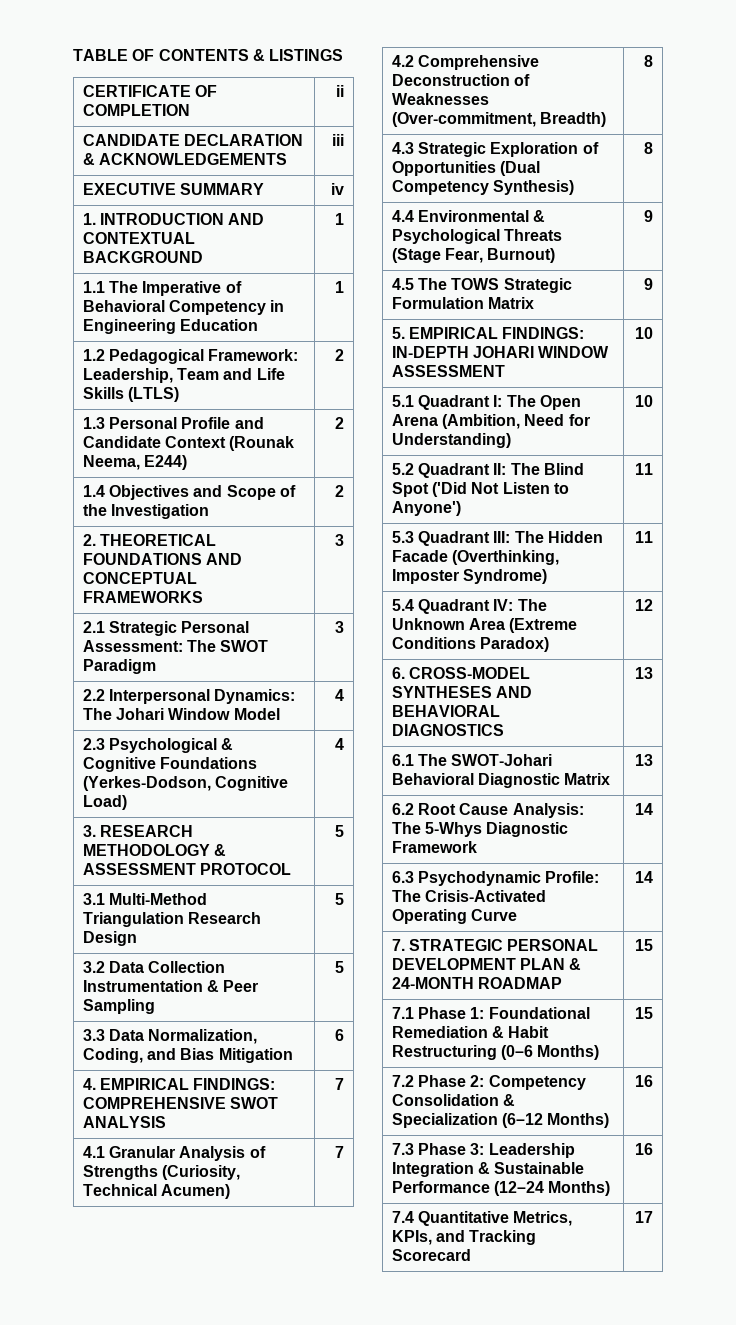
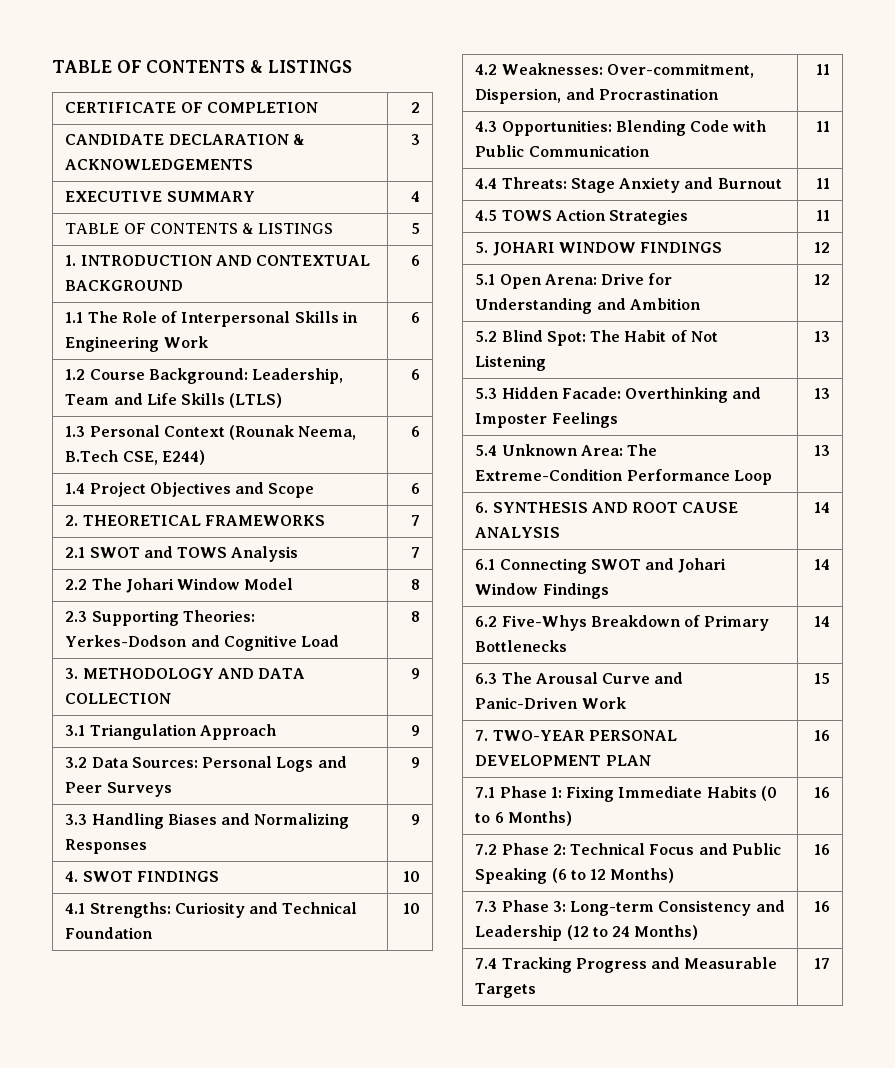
[336,85,345,97] ii -> [410,102,420,113] 2
[332,134,345,146] iii -> [410,134,420,145] 3
[331,183,345,195] iv -> [410,191,420,202] [65,223,334,234] [410,223,420,234] 4 // TABLE OF CONTENTS & LISTINGS | 5
[335,213,345,225] 1 -> [410,255,420,266] 6
[142,281,242,296] [82,300,285,315] [82,319,258,334] [335,281,345,293] Imperative of Behavioral Competency in Engineering Education | 1 -> [121,311,359,327] [65,336,208,352] [410,312,420,323] Role of Interpersonal Skills in Engineering Work | 6
[108,349,299,364] Pedagogical Framework: -> [89,368,248,384] Course Background:
[335,349,345,361] 2 -> [410,369,420,380] 6
[181,417,264,429] [82,436,161,448] Profile and Candidate -> (160, 431) none
(140, 462) none -> [65,450,158,465] B.Tech CSE,
[335,417,345,429] 2 -> [410,426,420,437] 6
(105, 491) none -> [89,482,146,497] Project
[279,485,296,497] [82,504,209,519] [335,485,345,497] of the Investigation | 2 -> [410,483,420,494] | 6
[82,553,242,565] [82,572,197,584] FOUNDATIONS AND CONCEPTUAL -> (201, 520) none
[335,534,345,546] 3 -> [410,515,420,526] 7
[108,621,250,636] [82,640,269,652] [82,659,156,674] [335,621,345,633] Strategic Personal Assessment: The SWOT Paradigm | 3 -> [89,546,299,562] [410,547,420,558] SWOT and TOWS Analysis | 7
[108,689,296,704] Interpersonal Dynamics: -> (88, 584) none
[335,689,345,701] 4 -> [410,579,420,590] 8
[108,738,234,753] [82,757,257,772] [82,776,288,791] [82,795,127,810] [335,738,345,750] [82,825,193,837] [82,844,226,856] [82,863,291,875] [335,825,345,837] [82,893,207,905] [82,912,261,927] [82,931,137,946] [335,893,345,905] [82,961,226,973] [82,980,259,992] [82,999,155,1014] [335,961,345,973] [82,1029,258,1044] [82,1048,293,1063] [335,1029,345,1041] [82,1078,276,1090] [82,1097,278,1109] [82,1116,166,1128] [335,1078,345,1090] [82,1146,266,1161] [82,1165,240,1180] [82,1184,230,1199] [335,1146,345,1158] [391,55,539,70] [391,74,530,86] [391,93,489,105] [391,112,606,127] [644,55,654,67] [391,142,599,157] [391,161,540,176] [391,180,574,195] [644,142,654,154] [391,210,546,222] [391,229,562,244] [391,248,556,263] [644,210,654,222] [391,278,572,293] [391,297,534,309] [644,278,654,290] [391,327,585,339] [391,346,610,358] [391,365,505,377] [635,327,654,339] [391,395,581,410] [391,414,590,429] [391,433,511,448] [635,395,654,407] [391,463,584,478] [391,482,569,497] [391,501,461,516] [635,463,654,475] [391,531,603,546] [391,550,559,565] [391,569,547,584] [635,531,654,543] [391,599,547,614] [391,618,578,633] [391,637,549,652] [635,599,654,611] [391,667,530,679] [391,686,532,698] [391,705,500,717] [391,724,504,736] [635,667,654,679] [391,754,553,766] [391,773,611,788] [635,754,654,766] [391,803,584,818] [391,822,569,837] [391,841,477,853] [635,803,654,815] [391,871,600,886] [391,890,546,902] [391,909,517,924] [635,871,654,883] Psychological & Cognitive Foundations (Yerkes-Dodson, Cognitive Load) | 4 // 3. RESEARCH METHODOLOGY & ASSESSMENT PROTOCOL | 5 // 3.1 Multi-Method Triangulation Research Design | 5 // 3.2 Data Collection Instrumentation & Peer Sampling | 5 // 3.3 Data Normalization, Coding, and Bias Mitigation | 6 // 4. EMPIRICAL FINDINGS: COMPREHENSIVE SWOT ANALYSIS | 7 // 4.1 Granular Analysis of Strengths (Curiosity, Technical Acumen) | 7 // 4.2 Comprehensive Deconstruction of Weaknesses (Over-commitment, Breadth) | 8 // 4.3 Strategic Exploration of Opportunities (Dual Competency Synthesis) | 8 // 4.4 Environmental & Psychological Threats (Stage Fear, Burnout) | 9 // 4.5 The TOWS Strategic Formulation Matrix | 9 // 5. EMPIRICAL FINDINGS: IN-DEPTH JOHARI WINDOW ASSESSMENT | 10 // 5.1 Quadrant I: The Open Arena (Ambition, Need for Understanding) | 10 // 5.2 Quadrant II: The Blind Spot ('Did Not Listen to Anyone') | 11 // 5.3 Quadrant III: The Hidden Facade (Overthinking, Imposter Syndrome) | 11 // 5.4 Quadrant IV: The Unknown Area (Extreme Conditions Paradox) | 12 // 6. CROSS-MODEL SYNTHESES AND BEHAVIORAL DIAGNOSTICS | 13 // 6.1 The SWOT-Johari Behavioral Diagnostic Matrix | 13 // 6.2 Root Cause Analysis: The 5-Whys Diagnostic Framework | 14 // 6.3 Psychodynamic Profile: The Crisis-Activated Operating Curve | 14 -> [91,610,255,626] [65,635,340,651] [410,611,420,622] [65,668,306,679] [65,693,172,704] [410,668,420,679] [65,724,276,740] [410,725,420,736] [65,756,347,772] [65,782,172,797] [410,757,420,768] [65,813,350,829] [65,839,148,854] [410,814,420,825] [65,871,219,882] [402,871,420,882] [65,902,358,918] [65,927,154,939] [402,903,420,914] [475,63,754,78] [475,88,719,104] [815,64,830,75] [475,120,767,136] [475,145,650,157] [815,121,830,132] [475,177,782,193] [815,178,830,189] [475,209,689,225] [815,210,830,221] [475,242,723,256] [813,242,830,253] [475,273,673,289] [475,298,701,314] [813,274,830,285] [475,330,719,346] [475,355,547,371] [813,331,830,342] [475,387,762,403] [475,412,618,428] [813,388,830,399] [475,444,658,456] [475,469,772,485] [813,445,830,456] [475,502,739,513] [475,527,561,538] [813,502,830,513] [475,558,727,574] [475,583,609,599] [813,559,830,570] [475,615,770,631] [475,640,568,652] [813,616,830,627] [475,672,684,684] [475,697,626,709] [813,673,830,684] Supporting Theories: Yerkes-Dodson and Cognitive Load | 8 // 3. METHODOLOGY AND DATA COLLECTION | 9 // 3.1 Triangulation Approach | 9 // 3.2 Data Sources: Personal Logs and Peer Surveys | 9 // 3.3 Handling Biases and Normalizing Responses | 9 // 4. SWOT FINDINGS | 10 // 4.1 Strengths: Curiosity and Technical Foundation | 10 // 4.2 Weaknesses: Over-commitment, Dispersion, and Procrastination | 11 // 4.3 Opportunities: Blending Code with Public Communication | 11 // 4.4 Threats: Stage Anxiety and Burnout | 11 // 4.5 TOWS Action Strategies | 11 // 5. JOHARI WINDOW FINDINGS | 12 // 5.1 Open Arena: Drive for Understanding and Ambition | 12 // 5.2 Blind Spot: The Habit of Not Listening | 13 // 5.3 Hidden Facade: Overthinking and Imposter Feelings | 13 // 5.4 Unknown Area: The Extreme-Condition Performance Loop | 13 // 6. SYNTHESIS AND ROOT CAUSE ANALYSIS | 14 // 6.1 Connecting SWOT and Johari Window Findings | 14 // 6.2 Five-Whys Breakdown of Primary Bottlenecks | 14 // 6.3 The Arousal Curve and Panic-Driven Work | 15
[408,939,503,951] STRATEGIC -> [492,730,585,741] TWO-YEAR
[569,958,582,970] [391,977,562,989] [635,939,654,951] & 24-MONTH ROADMAP | 15 -> [813,730,830,741] | 16
[488,1007,590,1019] [391,1026,550,1038] [391,1045,600,1060] [635,1007,654,1019] Foundational Remediation & Habit Restructuring (0–6 Months) | 15 -> [566,786,778,802] [475,811,572,826] [813,787,830,798] Fixing Immediate Habits (0 to 6 Months) | 16
[488,1075,586,1090] [391,1094,515,1106] [391,1113,543,1128] Competency Consolidation & Specialization (6–12 -> [570,843,782,855] [475,868,607,884] Technical Focus and Public Speaking (6 to 12
[488,1143,575,1158] [391,1162,585,1177] [391,1181,611,1196] [635,1143,654,1155] [391,1211,573,1226] [391,1230,537,1245] [391,1249,471,1261] Leadership Integration & Sustainable Performance (12–24 Months) | 16 // 7.4 Quantitative Metrics, KPIs, and Tracking Scorecard -> [570,900,785,916] [475,925,699,941] [813,901,830,912] [475,957,778,973] [475,983,537,998] Long-term Consistency and Leadership (12 to 24 Months) | 16 // 7.4 Tracking Progress and Measurable Targets

